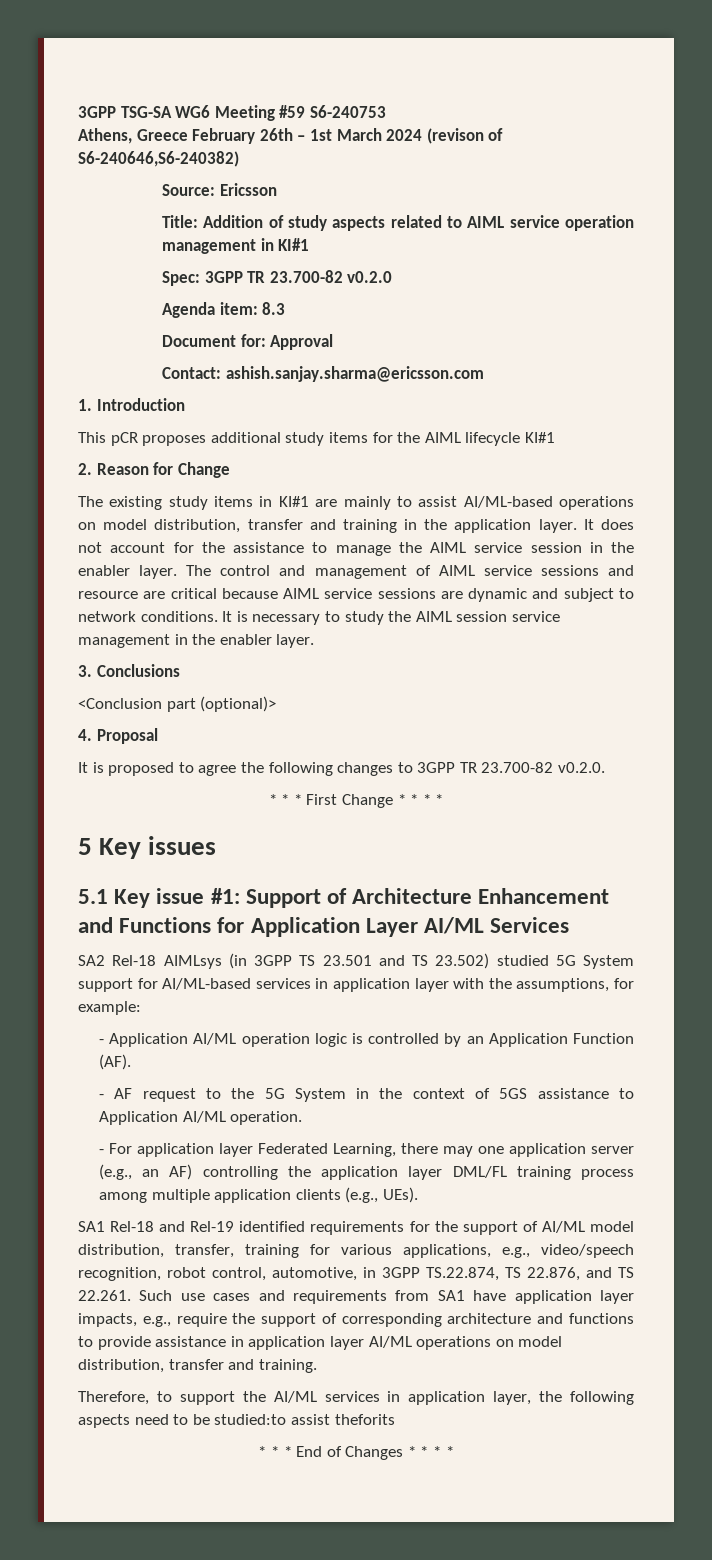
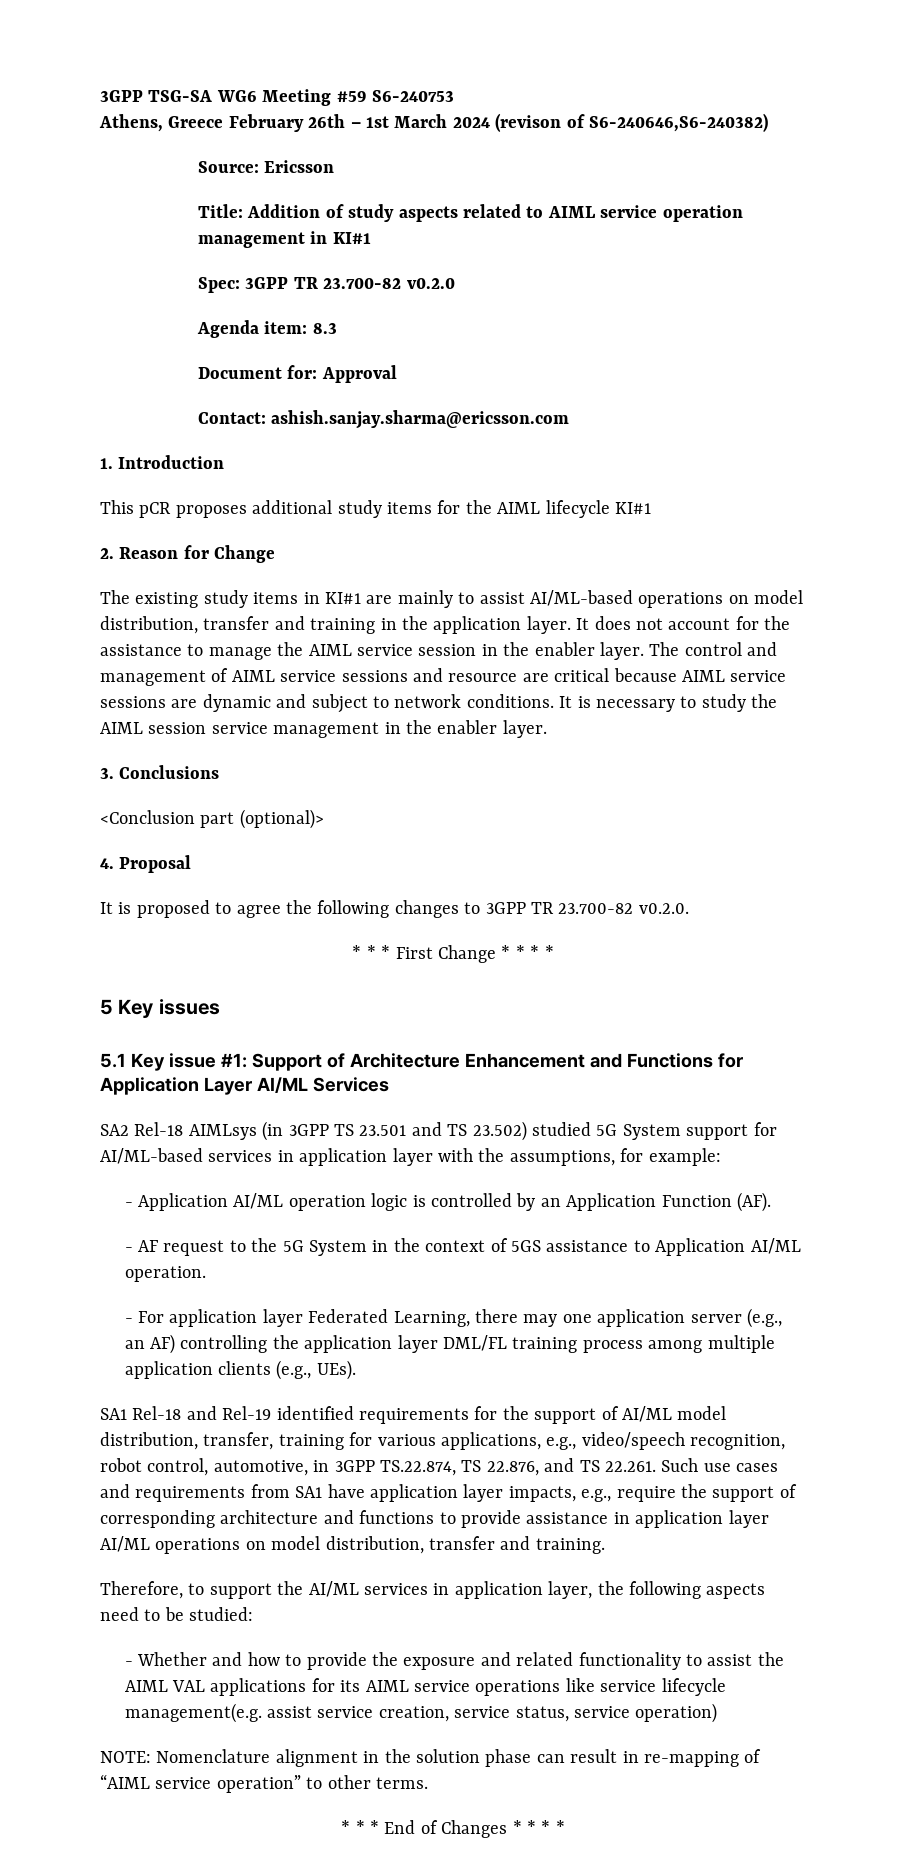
[214,1414,395,1425] studied:to assist theforits -> [189,1607,254,1621] [124,1652,784,1670] [124,1678,726,1696] [124,1703,718,1723] [100,1749,762,1767] [100,1774,428,1793] studied: // - Whether and how to provide the exposure and related functionality to assist the AIML VAL applications for its AIML service operations like service lifecycle management(e.g. assist service creation, service status, service operation) // NOTE: Nomenclature alignment in the solution phase can result in re-mapping of “AIML service operation” to other terms.

